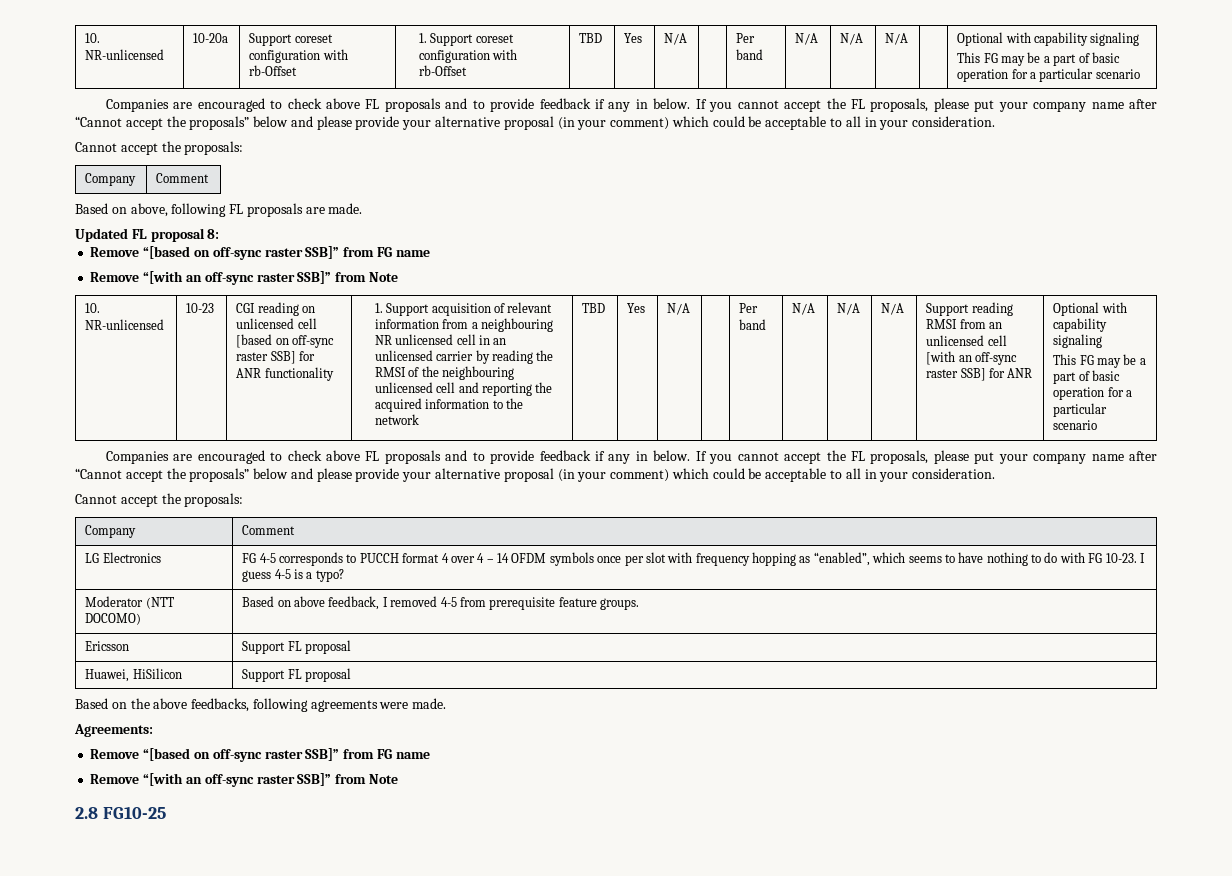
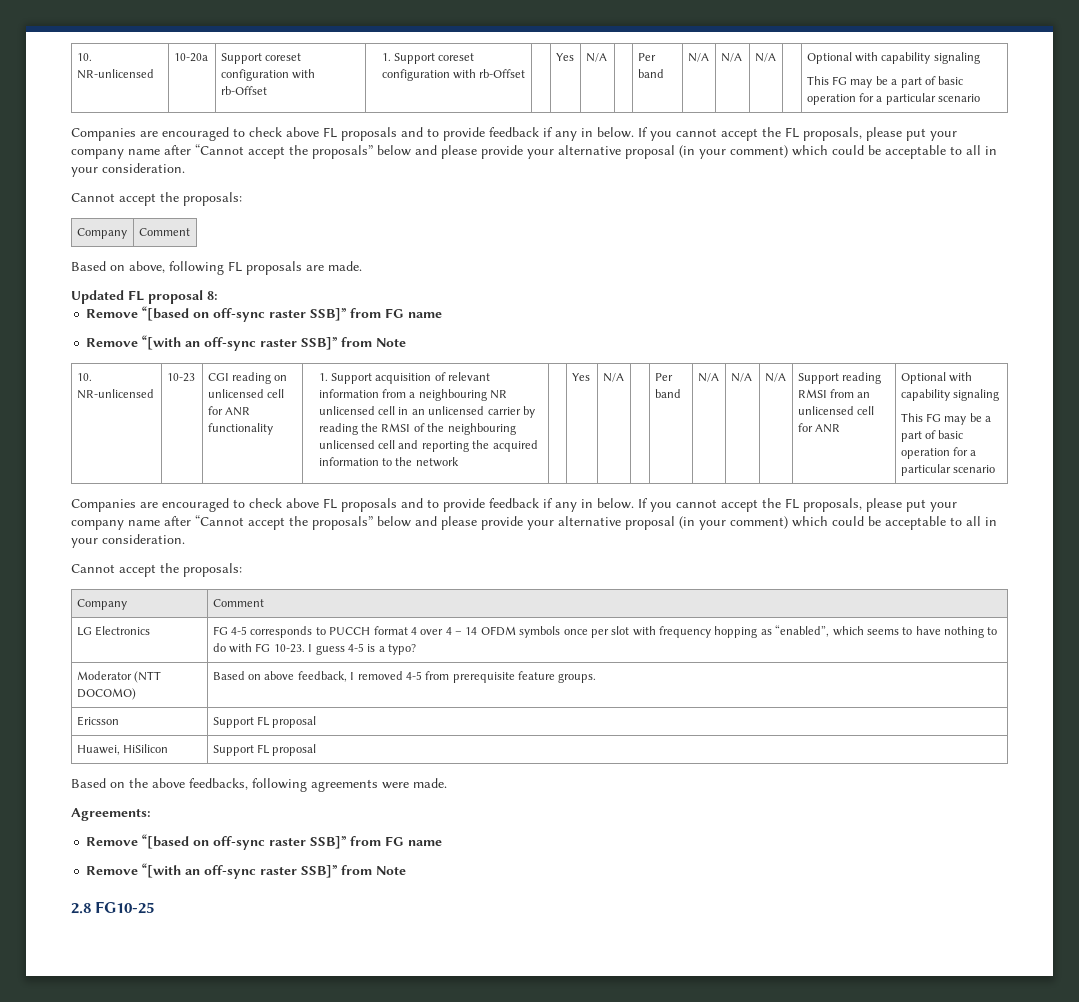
[579,33,603,43] TBD -> (526, 73) none
[236,334,335,348] [236,351,296,364] [based on off-sync raster SSB] -> (285, 393) none
[582,303,606,313] TBD -> (459, 462) none
[926,351,1018,365] [926,368,986,381] [with an off-sync raster SSB] -> (875, 410) none

